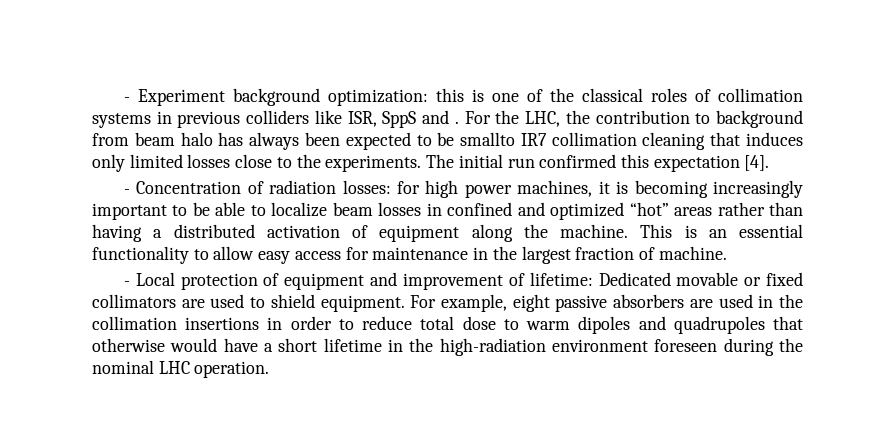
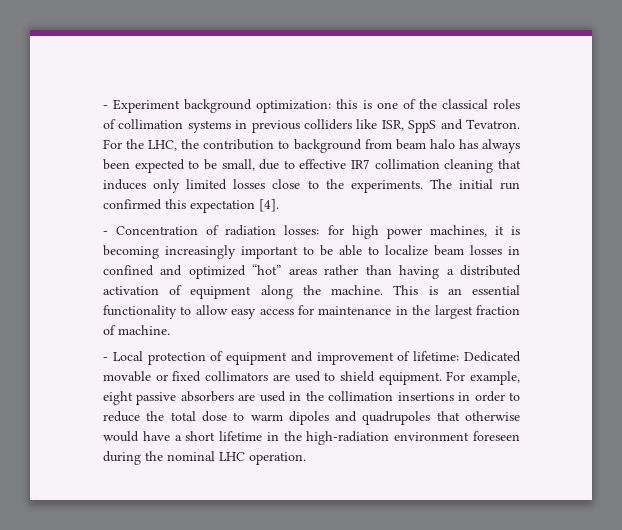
[454,121,459,124] . -> [465,119,520,129] Tevatron.
[460,132,516,146] smallto -> [221,159,347,171] small, due to effective
(413, 323) none -> [146,411,165,421] the

